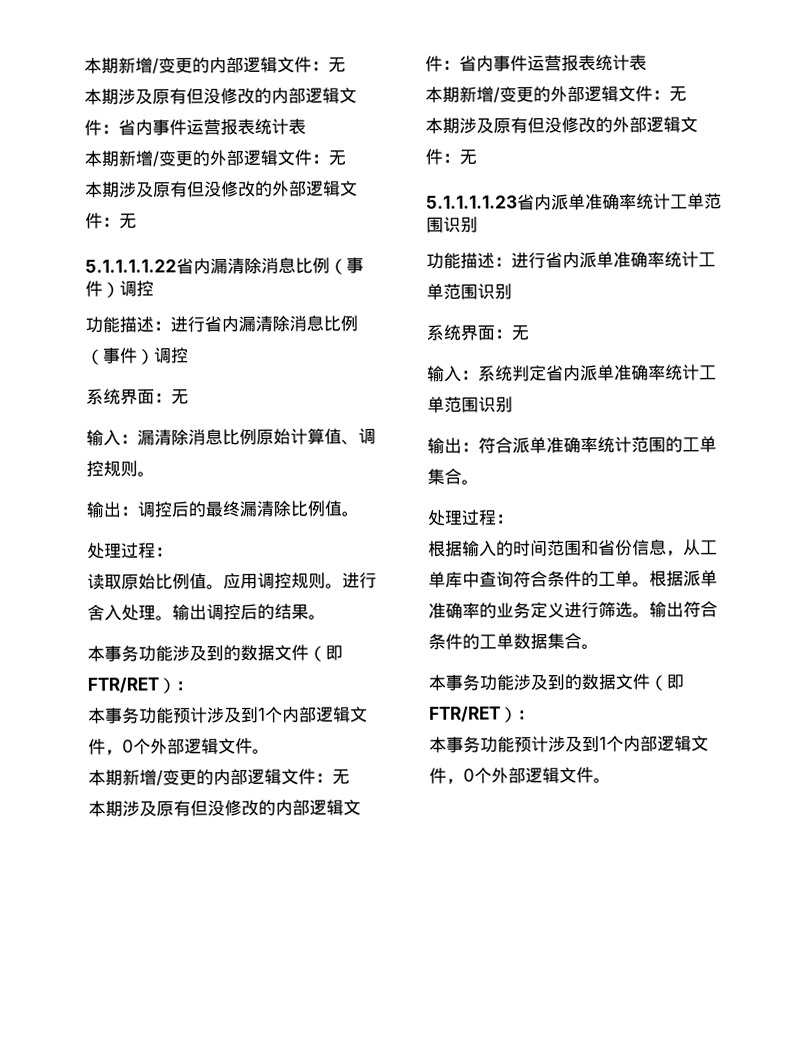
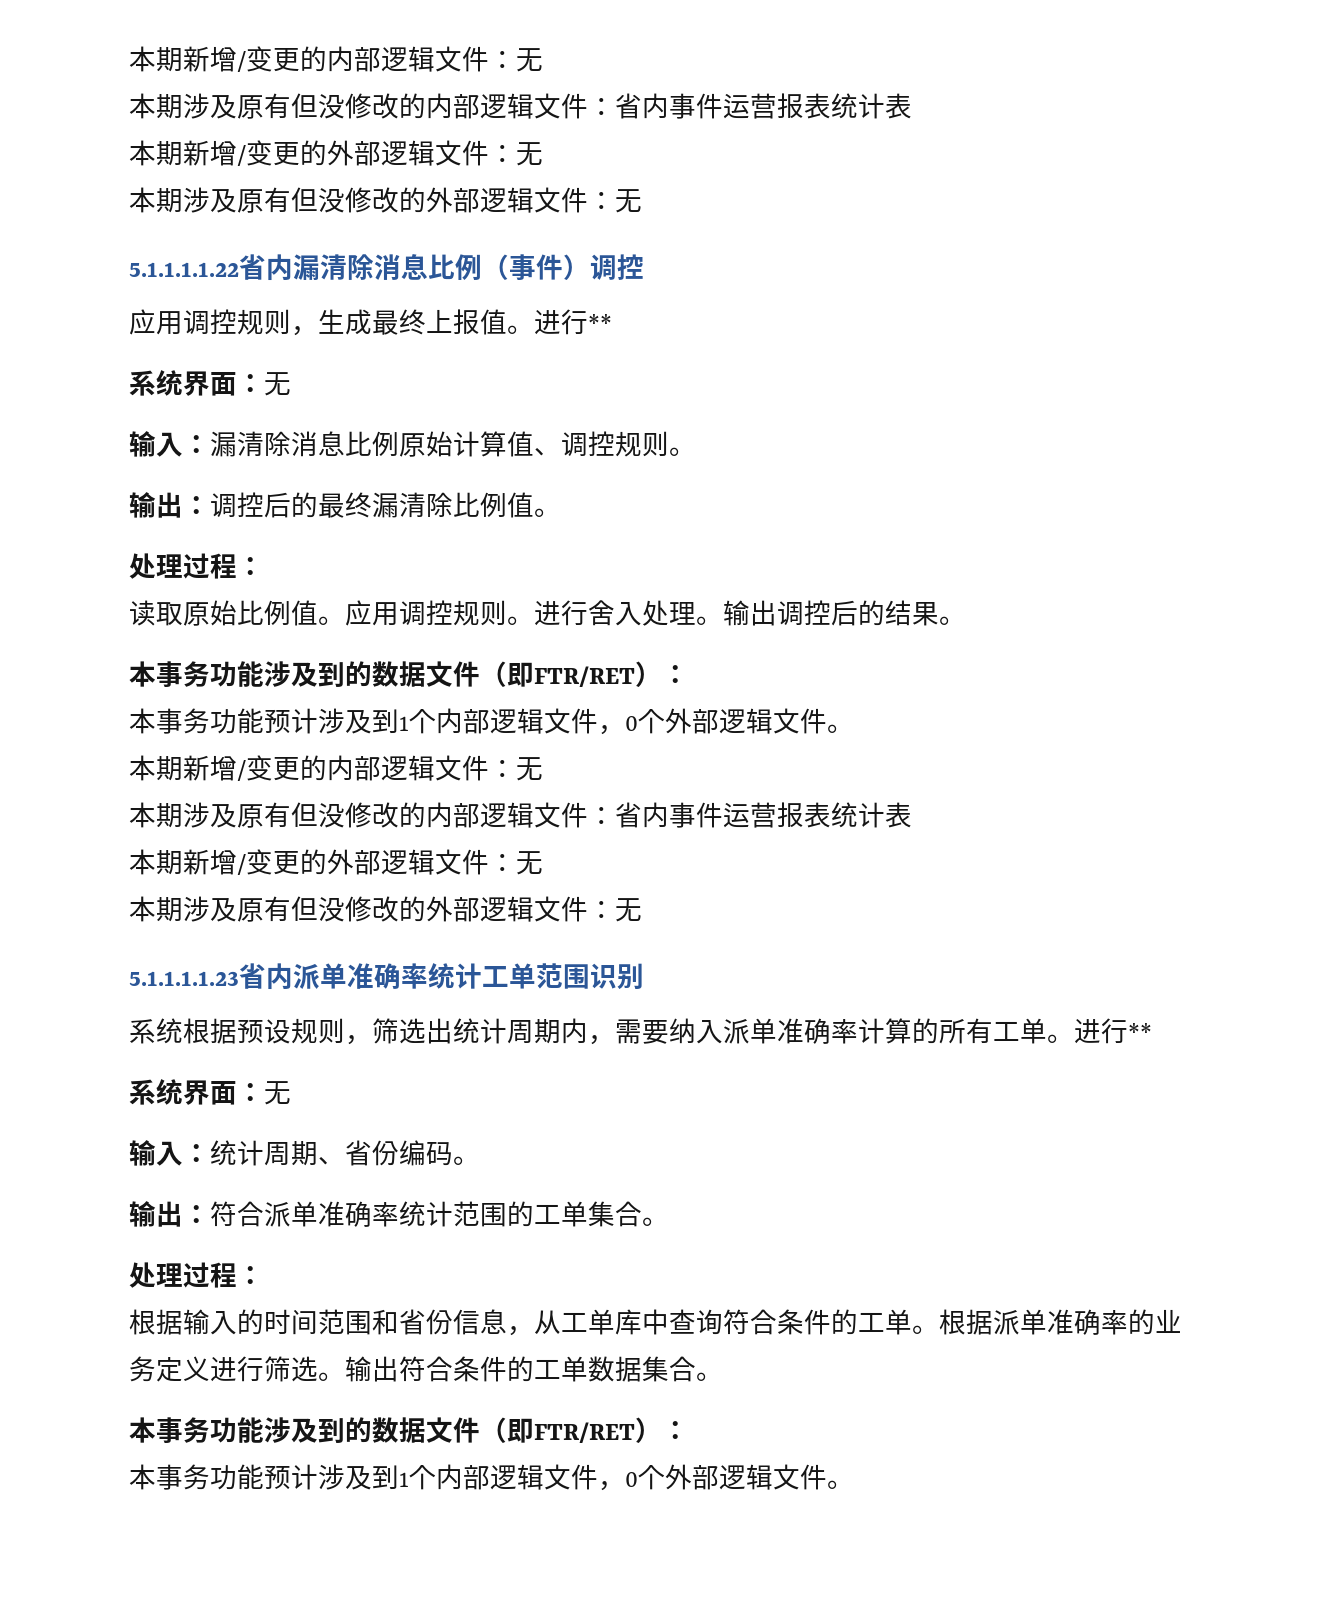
[85,315,358,333] [85,347,189,365] 功能描述：进行省内漏清除消息比例（事件）调控 -> [129,309,612,336] 应用调控规则，生成最终上报值。进行**
[426,251,716,269] [426,283,512,300] [426,324,529,341] [427,364,717,382] [427,396,513,413] 功能描述：进行省内派单准确率统计工单范围识别 // 系统界面：无 // 输入：系统判定省内派单准确率统计工单范围识别 -> [129,1018,1152,1045] [129,1079,291,1105] [129,1140,480,1166] 系统根据预设规则，筛选出统计周期内，需要纳入派单准确率计算的所有工单。进行** // 系统界面：无 // 输入：统计周期、省份编码。

